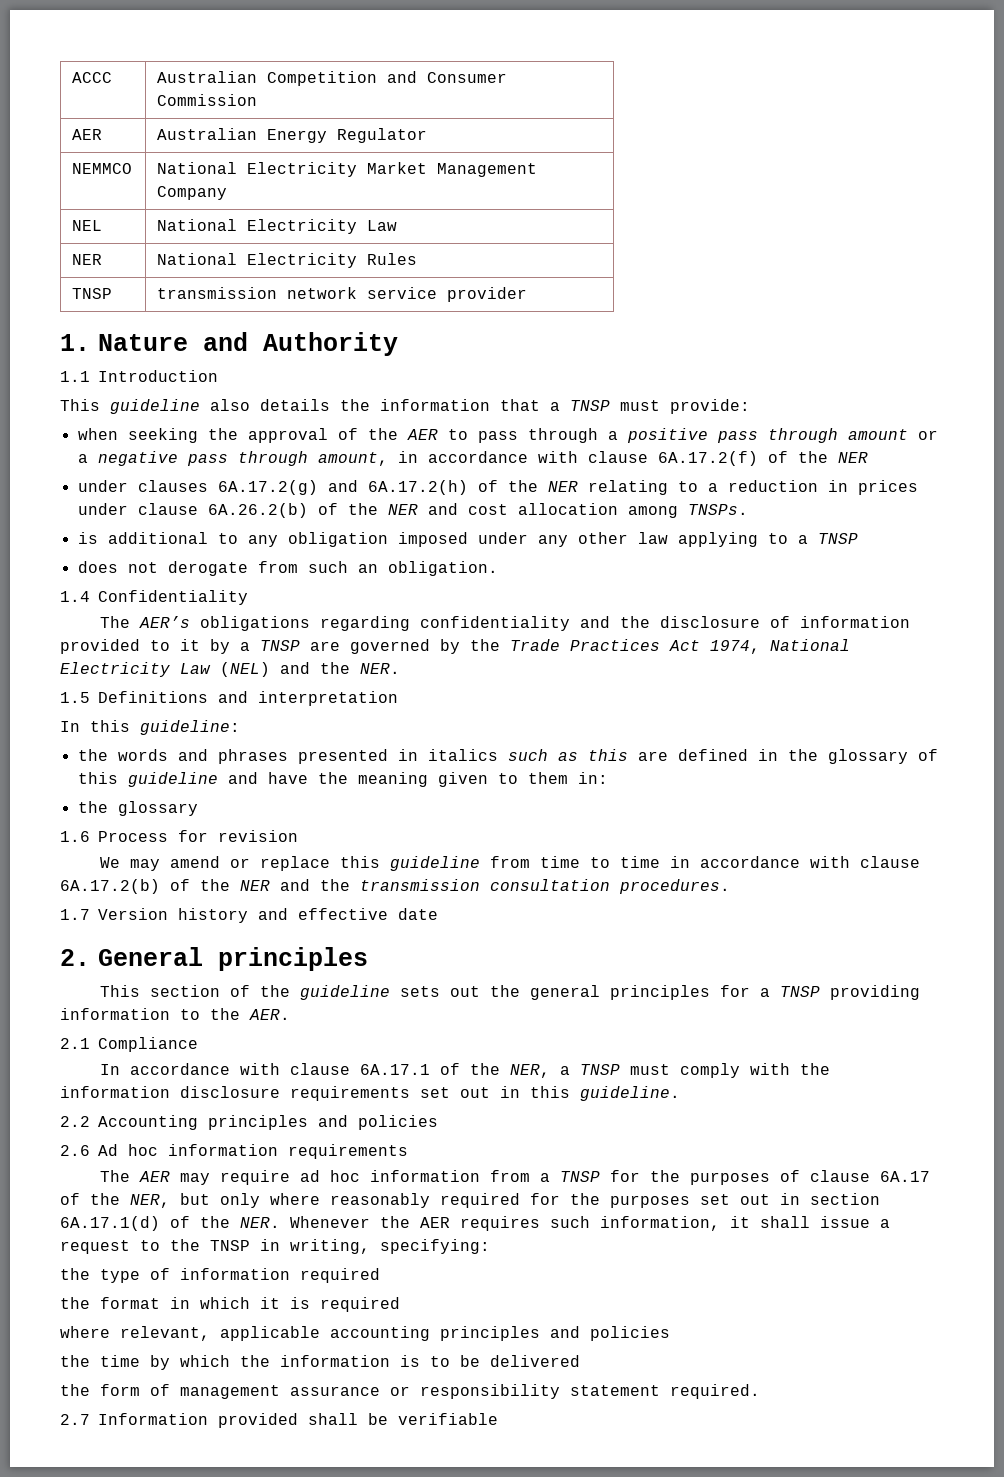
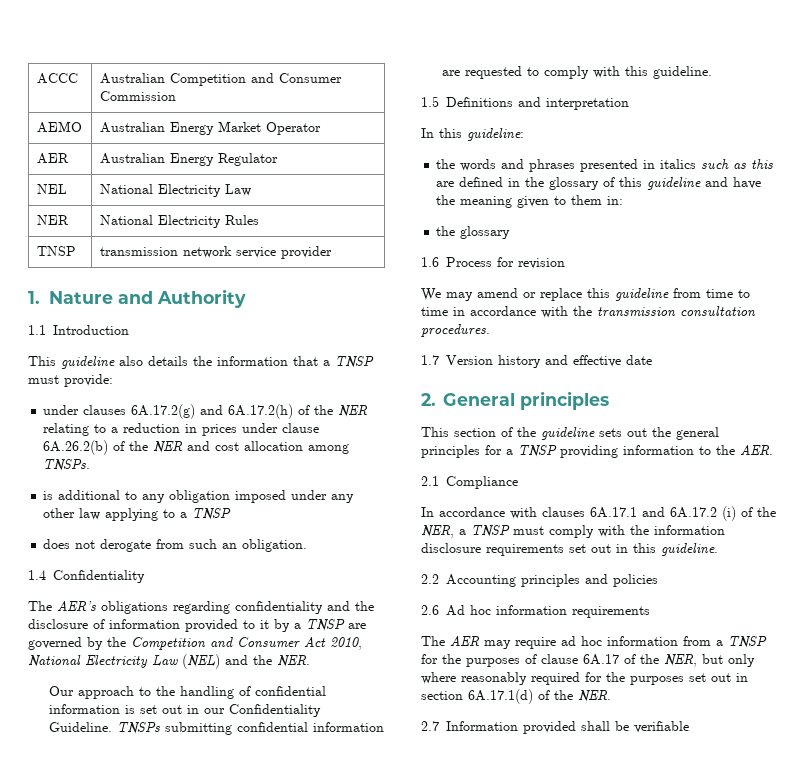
(258, 100) none -> [36,121,82,133] [99,121,321,135] // AEMO | Australian Energy Market Operator
[72,163,133,174] [157,162,538,177] [157,186,228,200] // NEMMCO | National Electricity Market Management Company -> (278, 159) none
[77,428,938,443] [77,451,868,466] // when seeking the approval of the AER to pass through a positive pass through amount or a negative pass through amount, in accordance with clause 6A.17.2(f) of the NER -> (113, 380) none
[510,639,760,654] Trade Practices Act 1974, -> [131,637,362,650] Competition and Consumer Act 2010,
(400, 668) none -> [48,686,326,699] [48,704,321,717] [48,722,384,735] [441,66,712,79] // Our approach to the handling of confidential information is set out in our Confidentiality Guideline. TNSPs submitting confidential information are requested to comply with this guideline.
[859,856,920,868] [60,879,310,894] clause 6A.17.2(b) of the NER and -> (568, 312) none
[289,1063,430,1075] clause 6A.17.1 -> [542,506,736,521] clauses 6A.17.1 and 6A.17.2 (i)
[290,1216,890,1231] [60,1239,490,1254] [60,1268,380,1283] [60,1297,400,1312] [60,1326,670,1341] [60,1355,580,1370] [60,1384,760,1399] Whenever the AER requires such information, it shall issue a request to the TNSP in writing, specifying: // the type of information required // the format in which it is required // where relevant, applicable accounting principles and policies // the time by which the information is to be delivered // the form of management assurance or responsibility statement required. -> (611, 696) none

